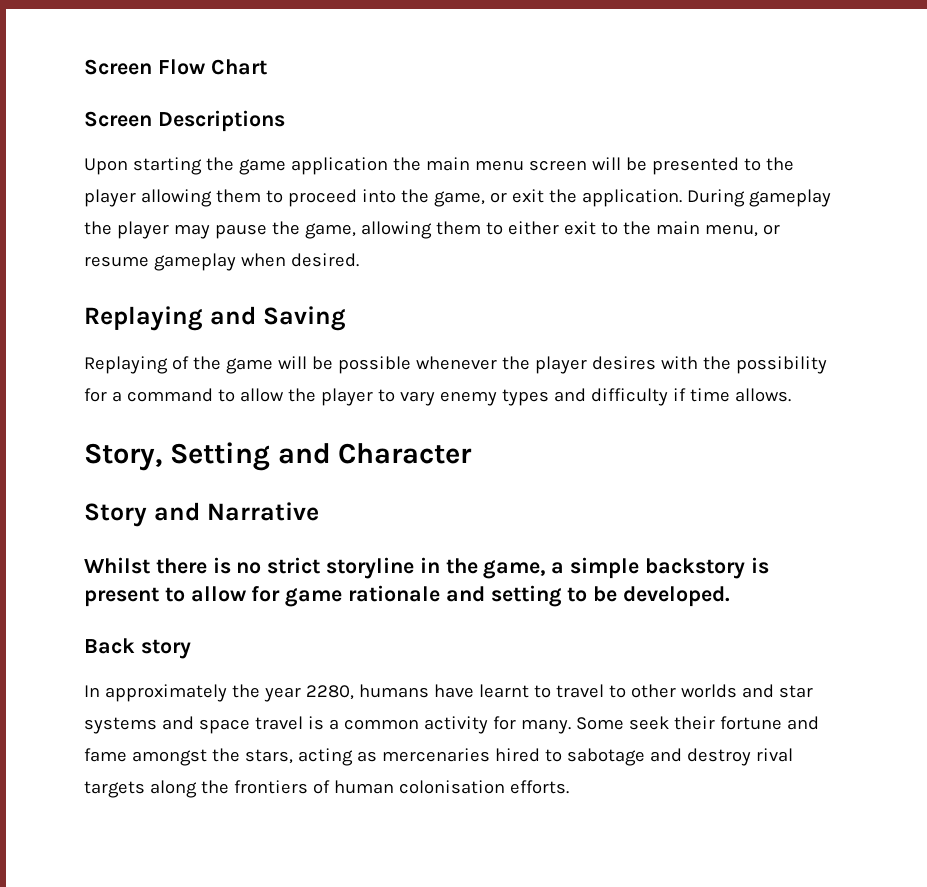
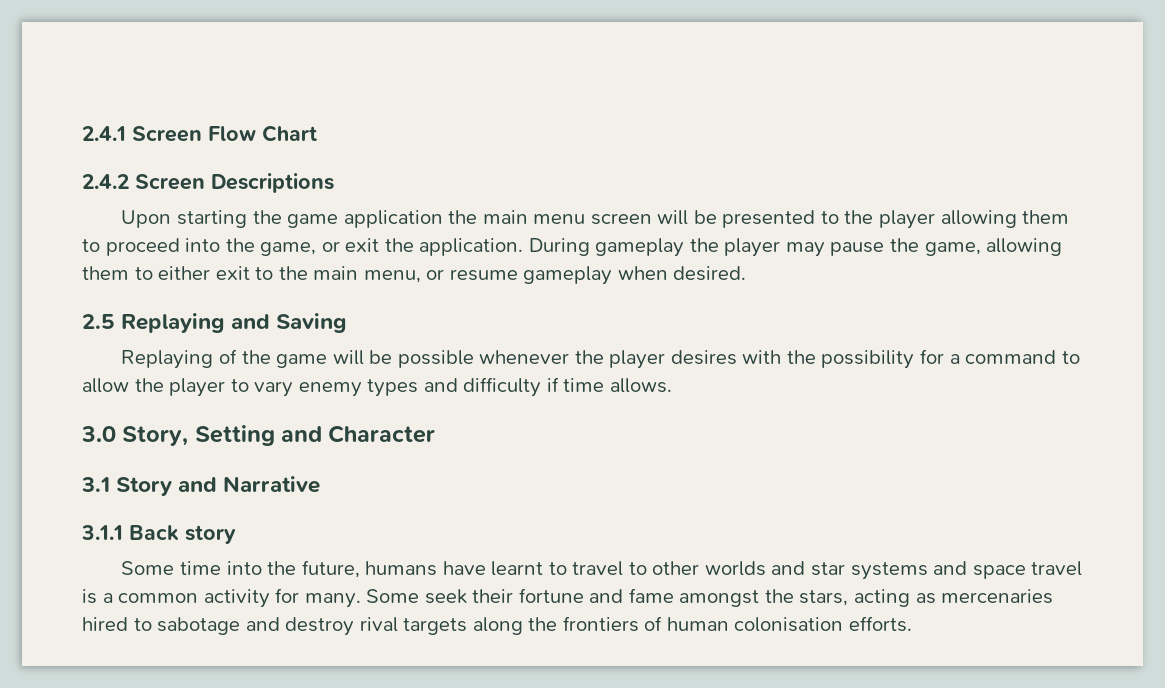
(84, 67) none -> [82,126,126,141] 2.4.1
(267, 67) none -> [82,174,129,189] 2.4.2
(359, 260) none -> [82,314,115,329] 2.5
(791, 395) none -> [81,426,116,442] 3.0
(473, 453) none -> [81,477,110,492] 3.1
[84,557,769,579] [84,585,731,607] [84,638,191,659] [84,684,354,702] Whilst there is no strict storyline in the game, a simple backstory is present to allow for game rationale and setting to be developed. // Back story // In approximately the year 2280, -> [81,525,236,544] [121,560,360,578] 3.1.1 Back story // Some time into the future,

